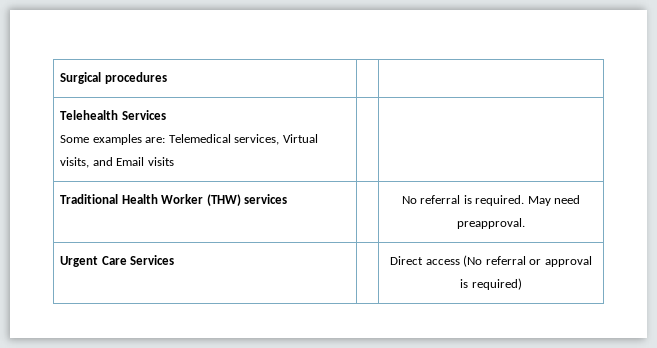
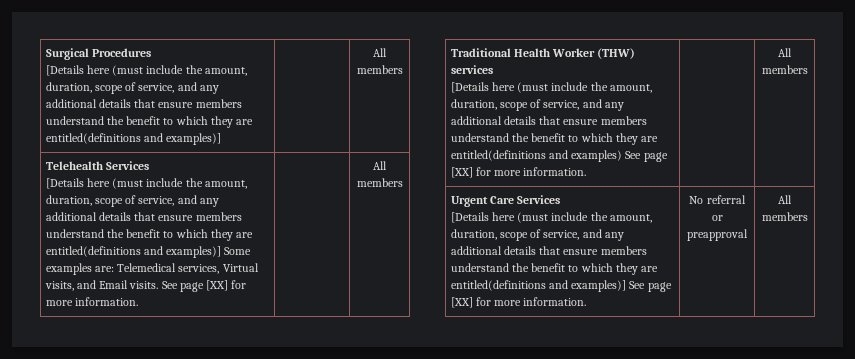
[104,72,167,84] [60,110,166,120] procedures | | // Telehealth Services // -> [91,48,151,57] [45,65,247,76] [45,82,219,94] [45,99,242,108] [45,116,254,128] [45,133,222,145] [373,48,387,57] [356,65,403,74] [45,161,149,170] [45,178,247,189] [45,195,219,207] [45,212,242,221] [45,229,254,241] [45,246,222,258] Procedures // [Details here (must include the amount, duration, scope of service, and any additional details that ensure members understand the benefit to which they are entitled(definitions and examples)] | | All members // Telehealth Services // [Details here (must include the amount, duration, scope of service, and any additional details that ensure members understand the benefit to which they are entitled(definitions and examples)]
[147,157,174,166] visits | | -> [129,280,247,292] [45,297,138,306] [373,161,387,170] [356,178,403,187] visits. See page [XX] for more information. | | All members
[401,195,581,206] [457,218,525,229] [60,255,175,267] [390,255,592,267] [460,278,522,290] | | No referral is required. May need preapproval. // Urgent Care Services | | Direct access (No referral or approval is required) -> [450,82,652,93] [450,99,624,111] [450,116,647,125] [450,133,659,145] [450,150,668,162] [450,167,587,178] [778,48,792,57] [761,65,808,74] [450,195,561,207] [450,212,652,223] [450,229,624,241] [450,246,647,255] [450,263,659,275] [450,280,672,292] [450,297,587,308] [689,195,746,204] [711,215,723,221] [687,229,748,241] [778,195,792,204] [761,212,808,221] // [Details here (must include the amount, duration, scope of service, and any additional details that ensure members understand the benefit to which they are entitled(definitions and examples) See page [XX] for more information. | | All members // Urgent Care Services // [Details here (must include the amount, duration, scope of service, and any additional details that ensure members understand the benefit to which they are entitled(definitions and examples)] See page [XX] for more information. | No referral or preapproval | All members

